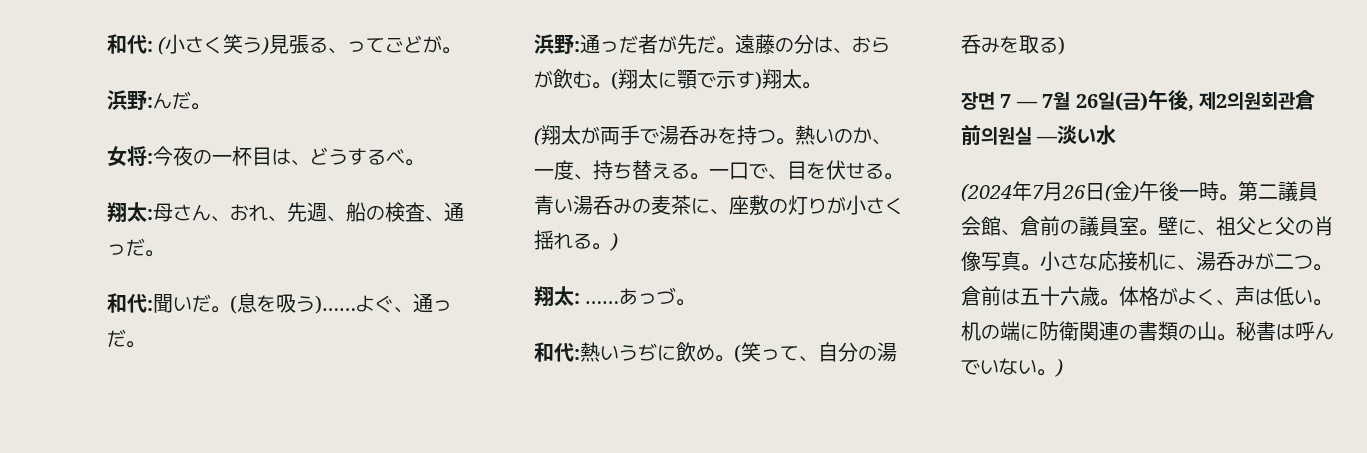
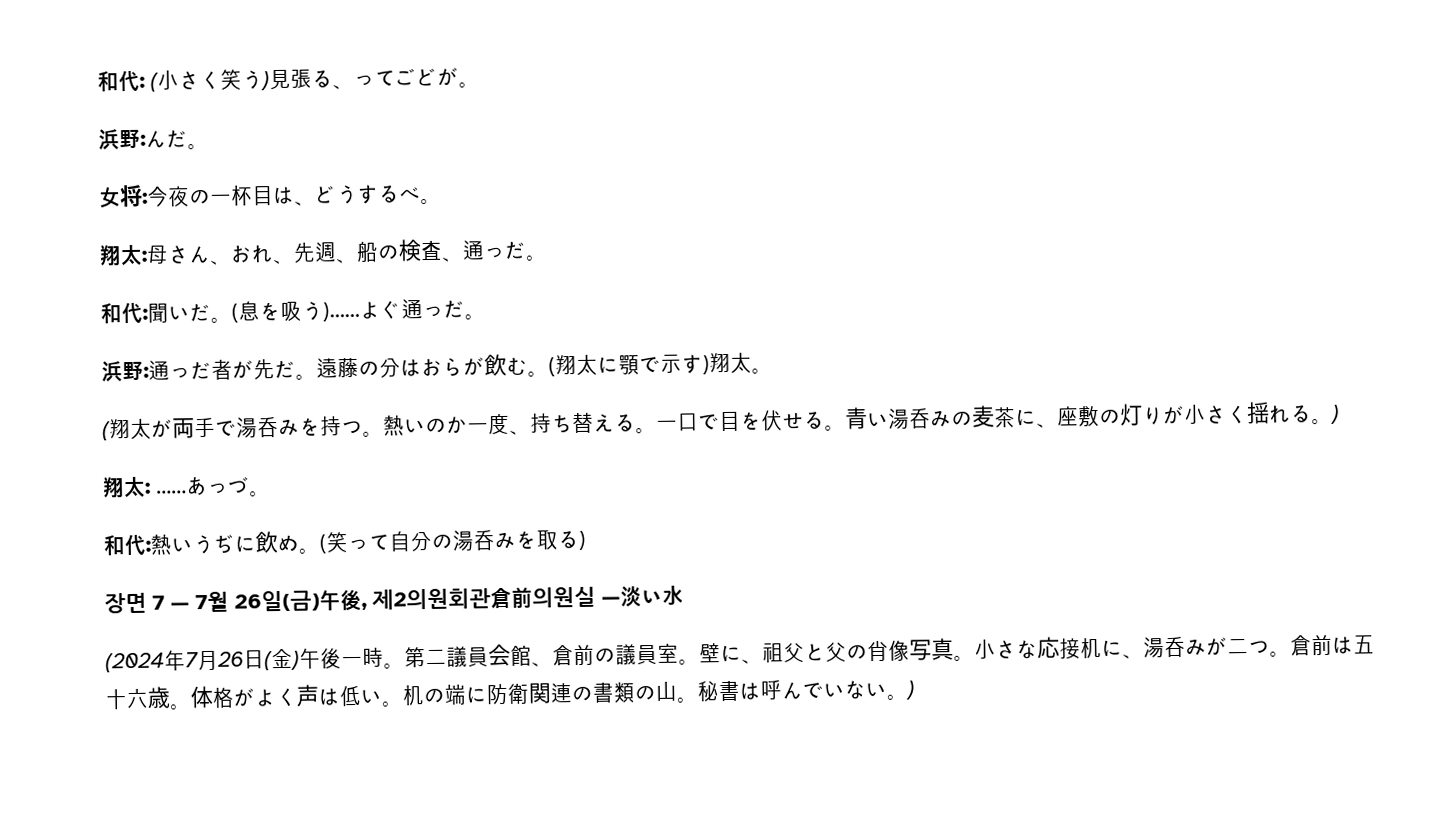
[394,307,413,313] 、 -> (402, 310) none
[833,48,852,54] 、 -> (422, 368) none
[872,139,891,145] 、 -> (468, 425) none
[768,174,787,180] 、 -> (720, 422) none
[799,356,818,362] 、 -> (390, 542) none
[1216,300,1235,306] 、 -> (297, 697) none

